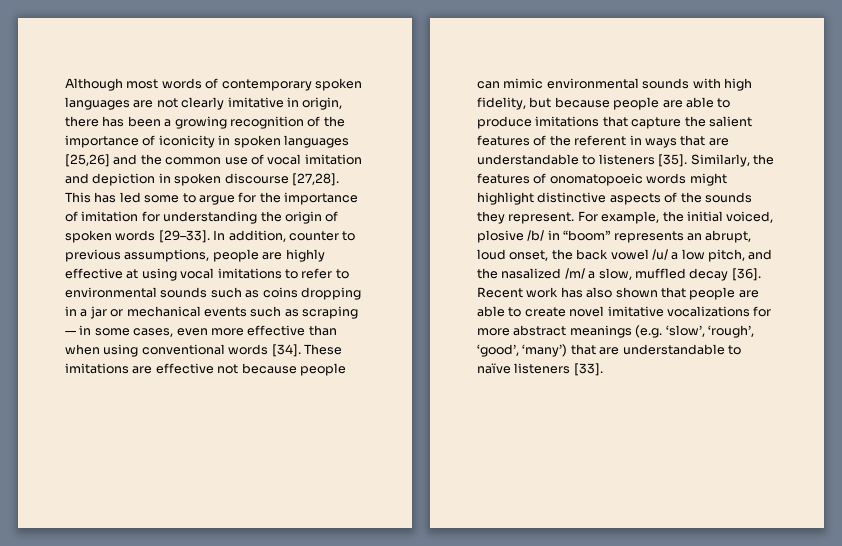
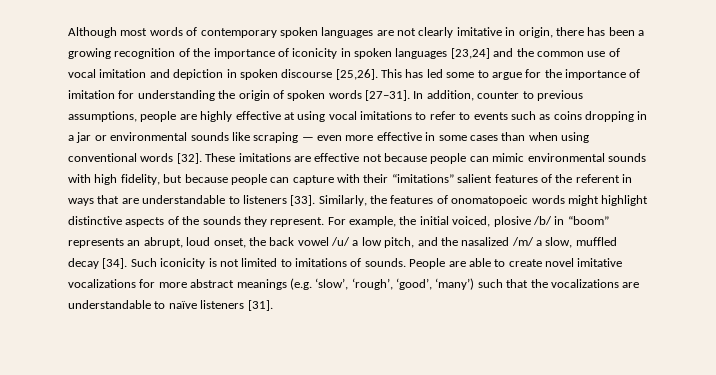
[65,154,110,167] [25,26] -> [450,48,490,59] [23,24]
[291,173,339,186] [27,28]. -> [335,69,378,80] [25,26].
[158,230,210,243] [29–33]. -> [365,90,410,101] [27–31].
[65,287,208,298] environmental sounds -> [473,112,508,120] events
[126,306,358,319] [65,325,306,337] mechanical events such as scraping — in some cases, even more effective -> [110,132,498,143] environmental sounds like scraping — even more effective in some cases
[271,344,301,357] [34]. -> [176,153,202,164] [32].
[662,97,731,108] [477,116,706,129] are able to produce imitations that capture the -> [270,174,454,185] can capture with their “imitations”
[658,154,688,167] [35]. -> [290,195,316,206] [33].
[731,268,761,281] [477,287,736,300] [36]. Recent work has also shown that people -> [102,258,446,269] [34]. Such iconicity is not limited to imitations of sounds. People
[570,344,596,355] that -> [477,279,619,288] such that the vocalizations
[573,363,603,376] [33]. -> [247,300,273,311] [31].

